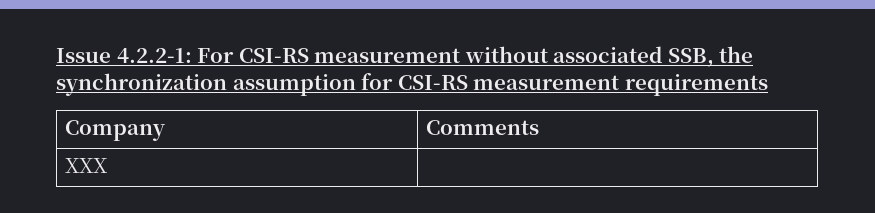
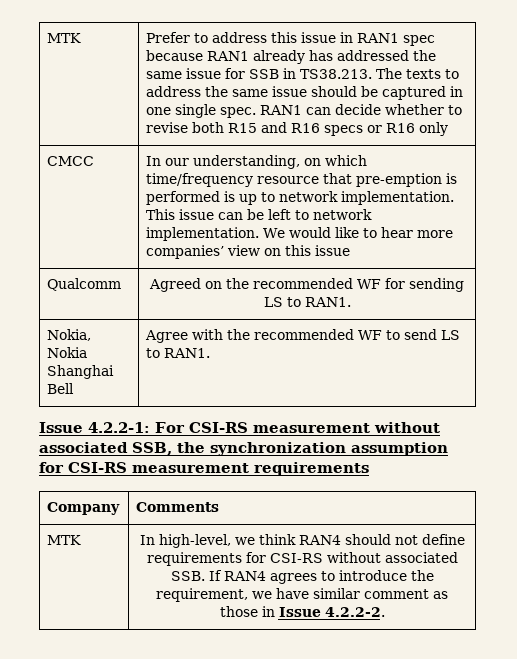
(56, 55) none -> [47,33,82,43] [146,32,436,46] [146,50,437,64] [146,68,460,79] [146,86,464,100] [146,104,463,118] [146,122,449,136] [47,156,95,166] [146,155,368,169] [146,173,458,187] [146,191,455,205] [146,209,373,220] [146,227,454,241] [146,245,351,259] [47,278,122,291] [149,278,464,292] [263,297,351,307] [47,329,92,341] [47,347,88,358] [47,365,115,379] [47,383,75,394] [145,329,461,343] [146,348,211,358] MTK | Prefer to address this issue in RAN1 spec because RAN1 already has addressed the same issue for SSB in TS38.213. The texts to address the same issue should be captured in one single spec. RAN1 can decide whether to revise both R15 and R16 specs or R16 only // CMCC | In our understanding, on which time/frequency resource that pre-emption is performed is up to network implementation. This issue can be left to network implementation. We would like to hear more companies’ view on this issue // Qualcomm | Agreed on the recommended WF for sending LS to RAN1. // Nokia, Nokia Shanghai Bell | Agree with the recommended WF to send LS to RAN1. //
[64,158,108,173] XXX | -> [47,535,82,545] [139,534,465,548] [146,552,458,566] [170,570,434,584] [156,588,448,602] [219,606,385,617] MTK | In high-level, we think RAN4 should not define requirements for CSI-RS without associated SSB. If RAN4 agrees to introduce the requirement, we have similar comment as those in Issue 4.2.2-2.

